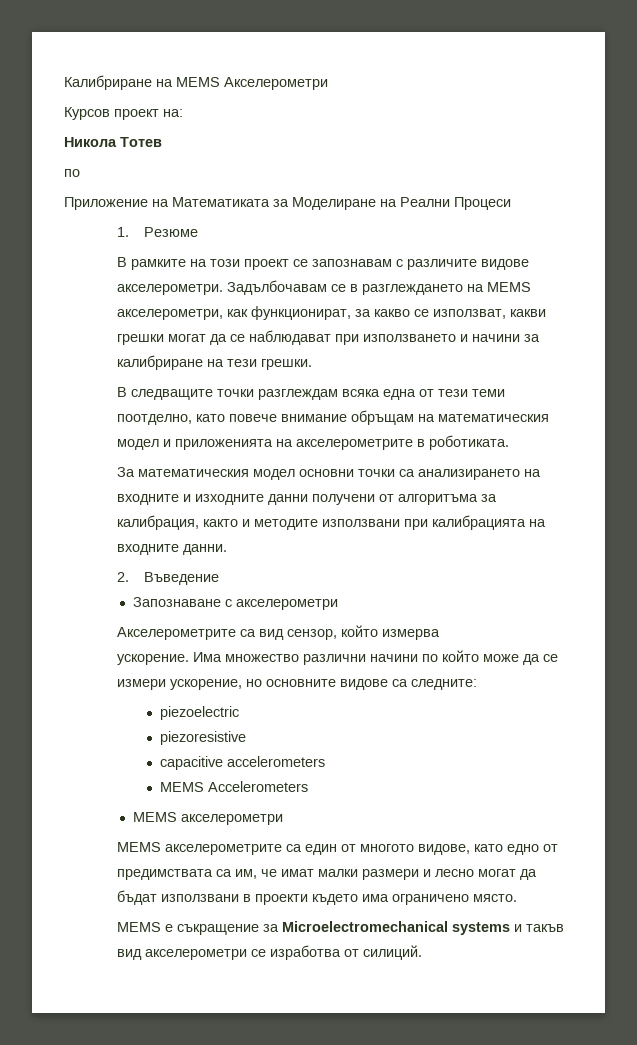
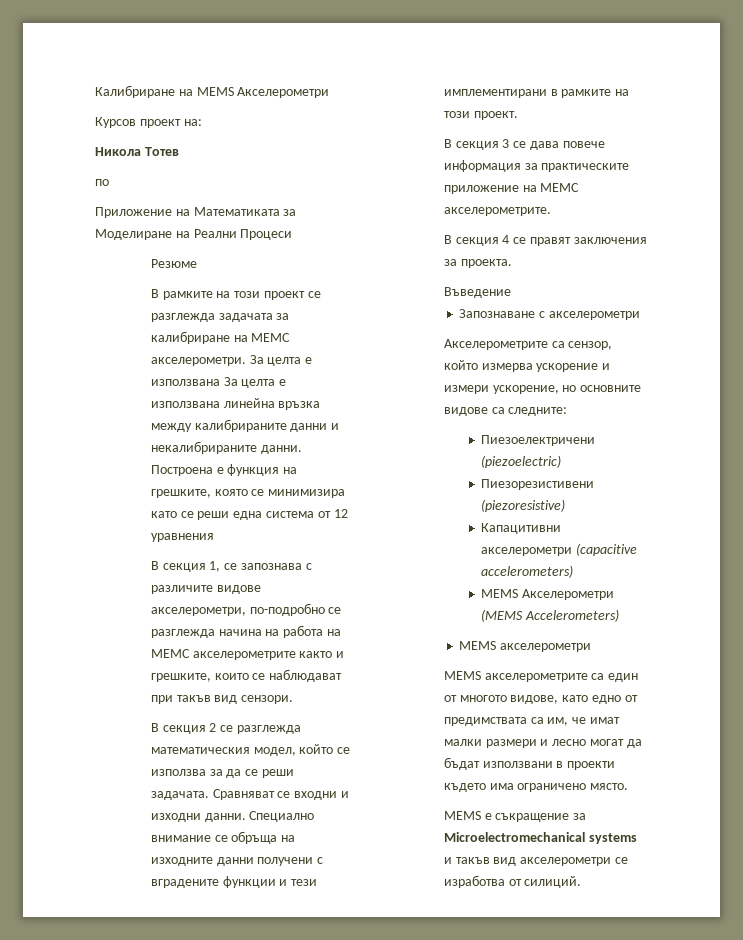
[117,227,130,237] 1. -> (293, 234) none
[312,259,530,270] [117,280,532,295] [117,306,547,320] [117,330,541,345] [117,355,313,370] [117,387,506,400] [117,410,550,425] [117,435,510,450] [117,467,542,480] [117,494,498,505] [117,515,547,530] [117,544,228,555] [117,572,130,582] запознавам с различите видове акселерометри. Задълбочавам се в разглеждането на MEMS акселерометри, как функционират, за какво се използват, какви грешки могат да се наблюдават при използването и начини за калибриране на тези грешки. // В следващите точки разглеждам всяка една от тези теми поотделно, като повече внимание обръщам на математическия модел и приложенията на акселерометрите в роботиката. // За математическия модел основни точки са анализирането на входните и изходните данни получени от алгоритъма за калибрация, както и методите използвани при калибрацията на входните данни. // 2. -> [150,313,290,322] [150,331,291,344] [150,355,313,366] [150,377,287,388] [150,398,321,410] [150,419,340,432] [150,441,302,454] [150,464,298,476] [150,489,346,498] [150,509,348,520] [150,533,214,542] [150,561,312,572] [150,585,261,594] [150,603,342,616] [150,625,341,638] [150,649,345,660] [150,669,343,682] [150,695,294,704] [150,723,301,734] [150,744,351,756] [150,769,294,778] [150,789,349,800] [150,811,315,822] [150,831,296,844] [150,857,324,866] [150,876,318,888] [443,89,630,98] [443,111,518,120] [443,139,605,150] [443,160,630,172] [443,183,580,194] [443,207,551,216] [443,235,647,246] [443,259,512,268] разглежда задачата за калибриране на MEMС акселерометри. За целта е използвана За целта е използвана линейна връзка между калибрираните данни и некалибрираните данни. Построена е функция на грешките, която се минимизира като се реши една система от 12 уравнения // В секция 1, се запознава с различите видове акселерометри, по-подробно се разглежда начина на работа на МЕМС акселерометрите както и грешките, които се наблюдават при такъв вид сензори. // В секция 2 се разглежда математическия модел, който се използва за да се реши задачата. Сравняват се входни и изходни данни. Специално внимание се обръща на изходните данни получени с вградените функции и тези имплементирани в рамките на този проект. // В секция 3 се дава повече информация за практическите приложение на МЕМС акселерометрите. // В секция 4 се правят заключения за проекта. //
[259,629,285,640] вид -> (565, 344) none
[117,650,559,665] // ускорение. Има множество различни начини по който може да се -> [536,363,611,372] ускорение и
[160,706,240,720] [160,731,247,745] [160,756,326,770] [160,781,309,792] piezoelectric // piezoresistive // capacitive accelerometers // MEMS Accelerometers -> [481,435,596,446] [481,455,562,468] [481,479,595,490] [481,499,566,512] [481,523,562,534] [481,543,638,556] [481,565,574,578] [481,589,615,600] [481,609,620,622] Пиезоелектричени (piezoelectric) // Пиезорезистивени (piezoresistive) // Капацитивни акселерометри (capacitive accelerometers) // MEMS Акселерометри (MEMS Accelerometers)

